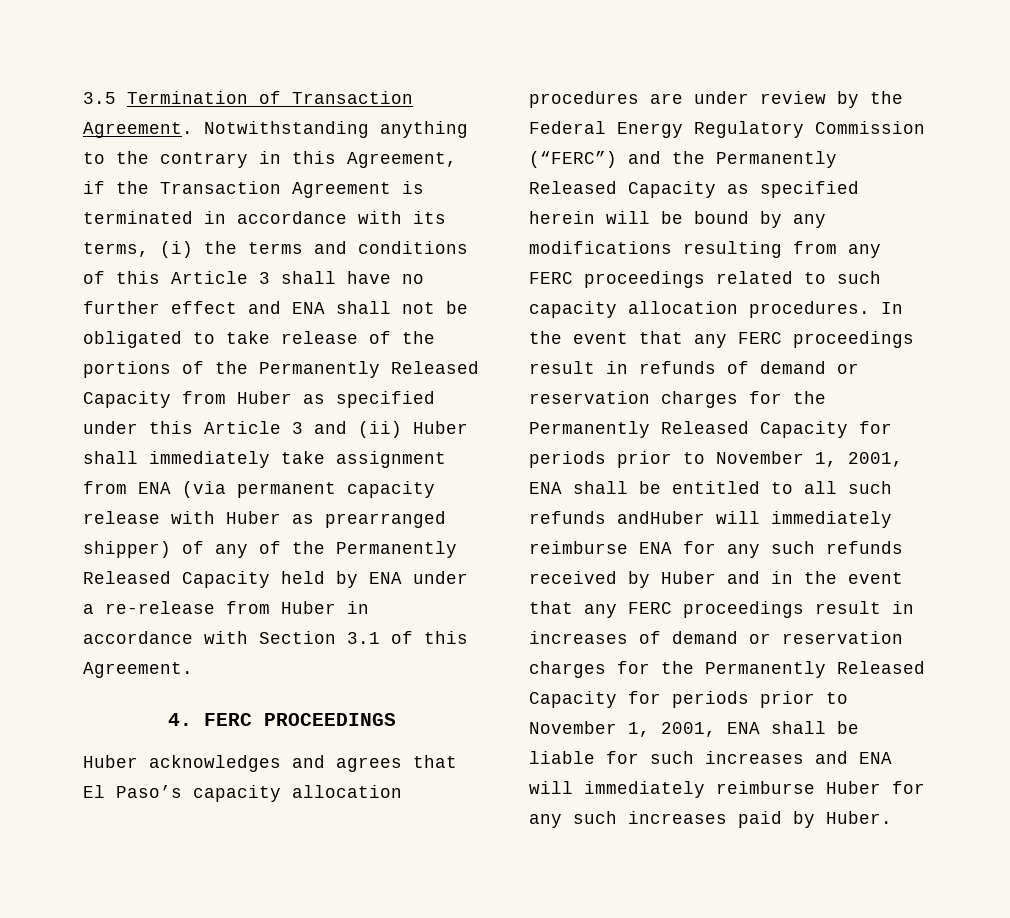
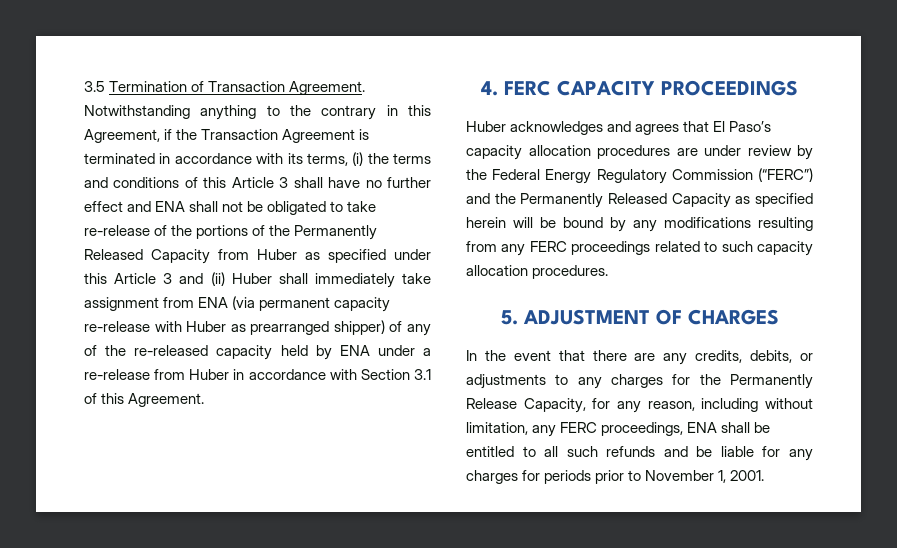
[281,331,358,344] release -> [84,225,150,236] re-release
[83,511,160,524] release -> [84,321,150,332] re-release
[336,541,457,558] [83,571,270,588] Permanently Released Capacity -> [134,345,273,360] re-released capacity
(252, 719) none -> [557,80,655,96] CAPACITY
[881,302,903,314] [529,331,914,348] [529,361,859,374] [529,391,826,408] [529,421,892,438] [529,451,903,468] In the event that any FERC proceedings result in refunds of demand or reservation charges for the Permanently Released Capacity for periods prior to November 1, 2001, -> [500,309,779,325] [466,350,813,365] [466,374,813,389] [466,398,813,413] [466,422,684,437] // 5. ADJUSTMENT OF CHARGES // In the event that there are any credits, debits, or adjustments to any charges for the Permanently Release Capacity, for any reason, including without limitation, any FERC proceedings,
[617,511,892,528] [529,541,903,558] [529,571,903,588] [529,601,914,618] [529,631,903,644] [529,661,925,678] [529,691,848,708] [529,721,859,737] [529,751,892,764] [529,781,925,798] [529,811,892,828] andHuber will immediately reimburse ENA for any such refunds received by Huber and in the event that any FERC proceedings result in increases of demand or reservation charges for the Permanently Released Capacity for periods prior to November 1, 2001, ENA shall be liable for such increases and ENA will immediately reimburse Huber for any such increases paid by Huber. -> [663,446,813,461] [466,470,765,484] and be liable for any charges for periods prior to November 1, 2001.

